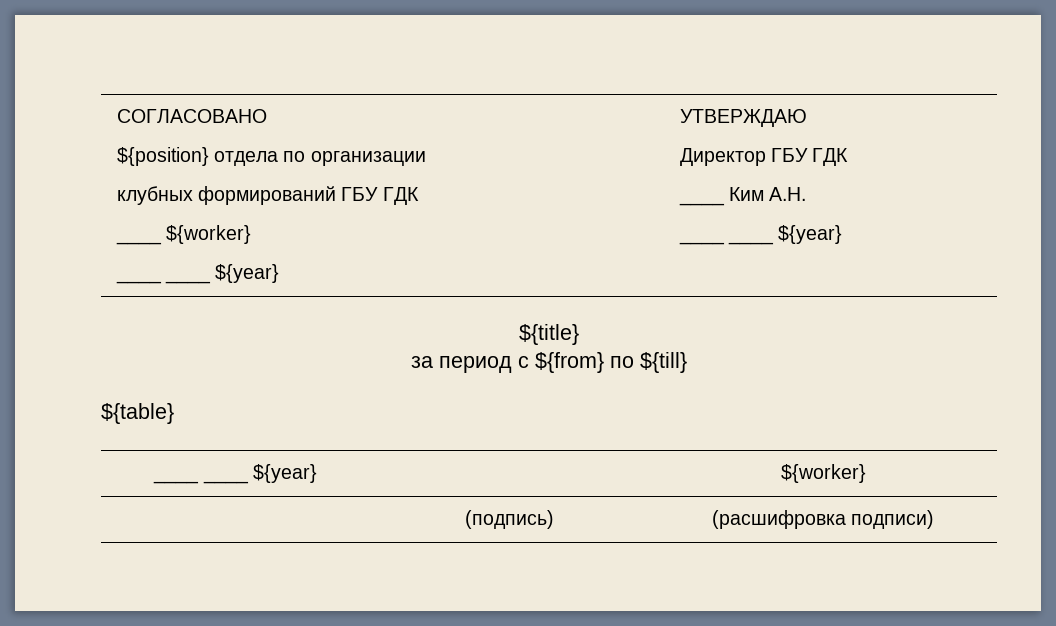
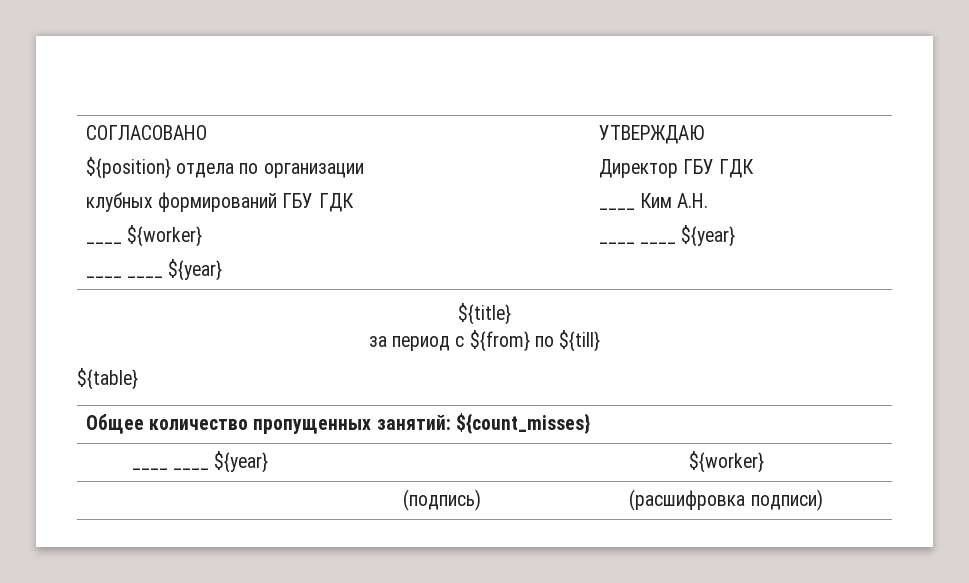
(174, 413) none -> [85,413,590,434] // Общее количество пропущенных занятий: ${count_misses}

